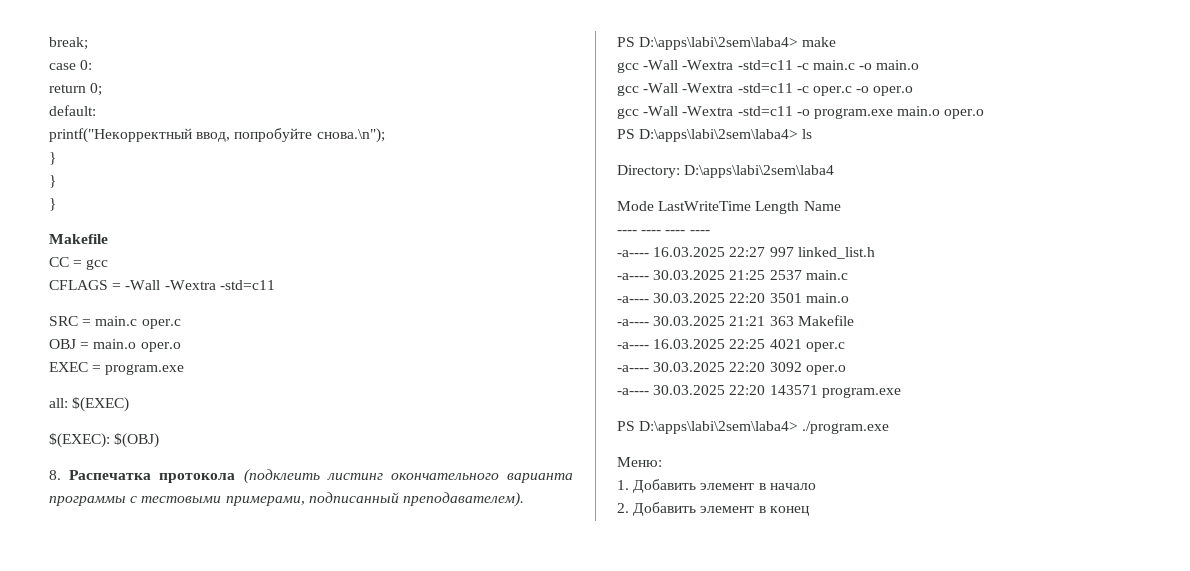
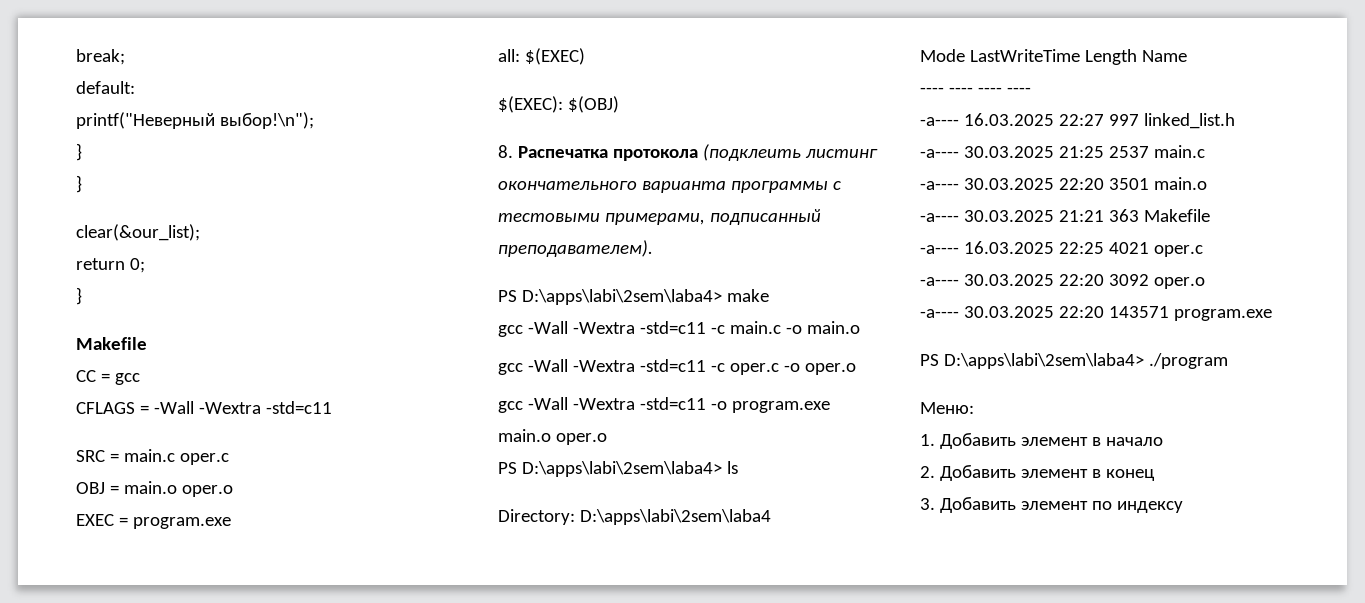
[49,60,93,70] [49,83,103,96] [49,105,96,116] [49,128,385,143] [49,152,56,165] [49,175,56,188] case 0: // return 0; // default: // printf("Некорректный ввод, попробуйте снова.\n"); // } // } -> [76,81,135,94] [76,112,314,129] [76,143,82,161] [76,175,82,193] [76,224,200,241] [76,258,145,273] default: // printf("Неверный выбор!\n"); // } // } // clear(&our_list); // return 0;
[802,421,890,434] ./program.exe -> [1148,353,1228,369] ./program
(809, 511) none -> [920,497,1183,513] // 3. Добавить элемент по индексу

